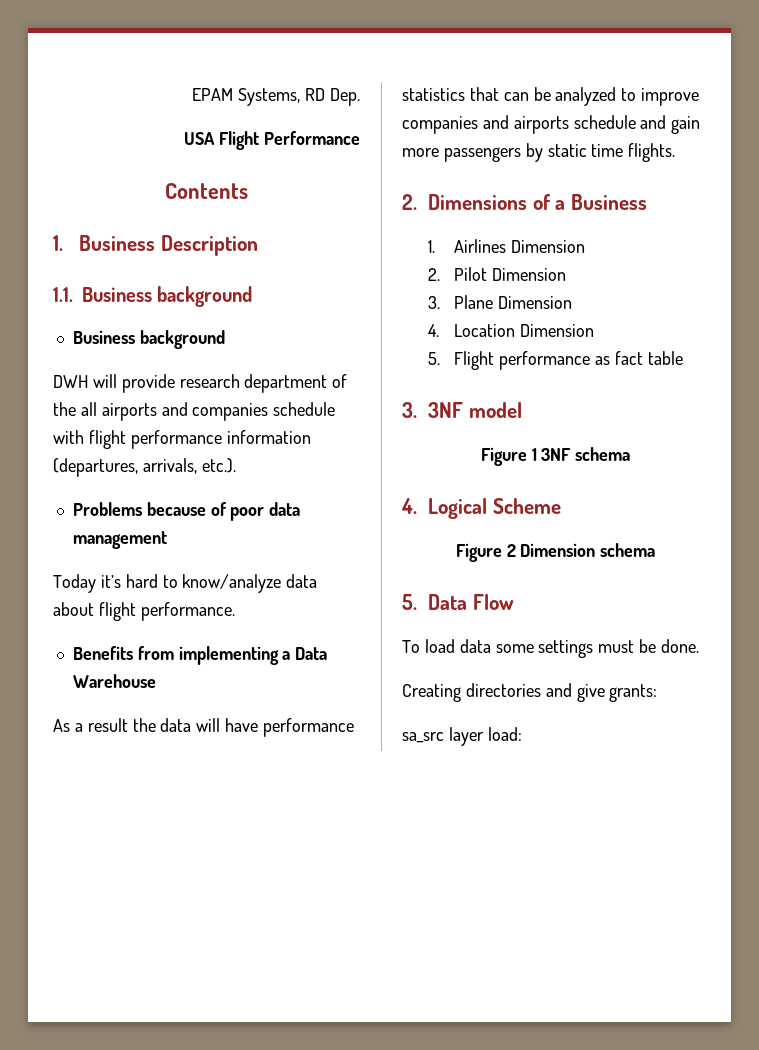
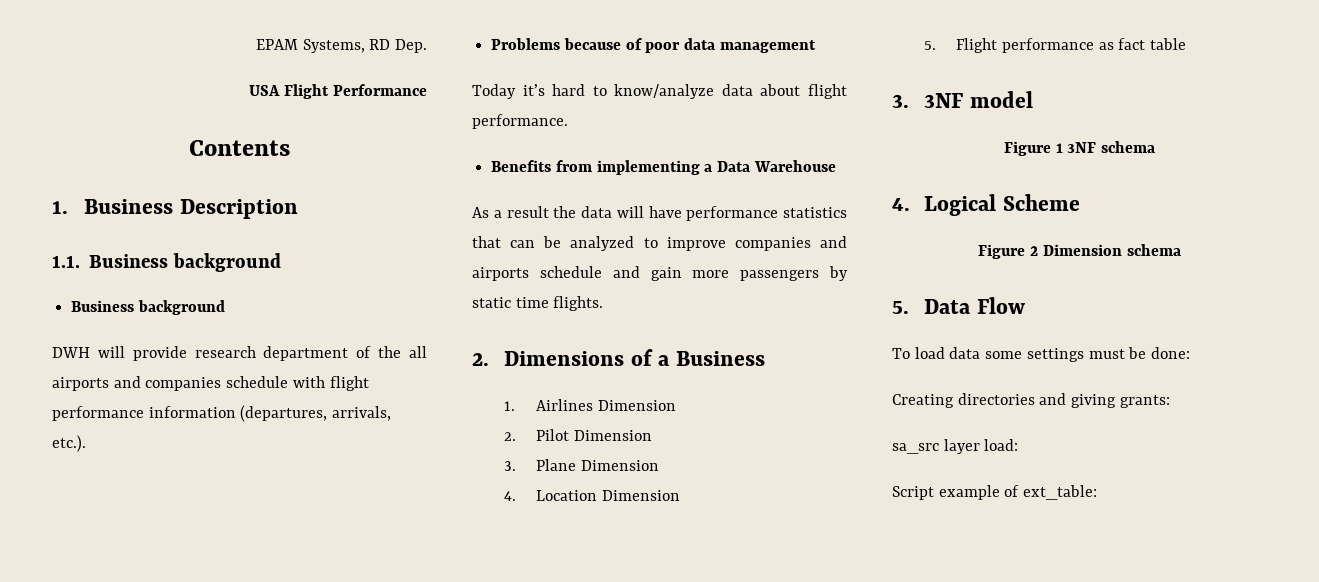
[661,639,700,653] done. -> [1151,347,1191,359] done:
[576,684,605,702] give -> [1071,394,1117,408] giving
(522, 734) none -> [892,485,1098,500] // Script example of ext_table:

